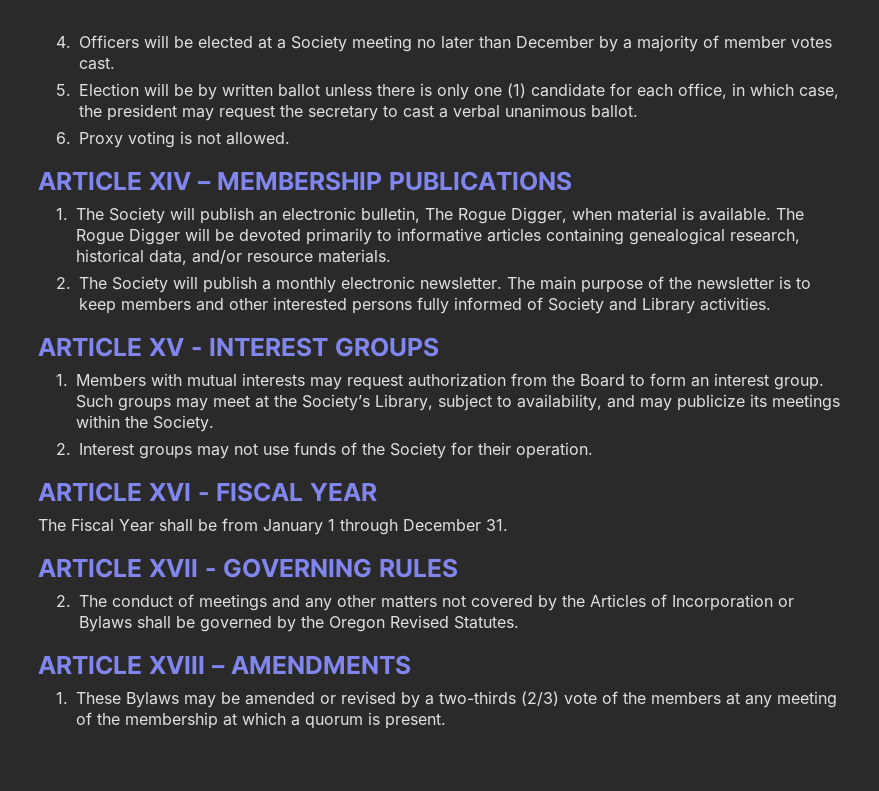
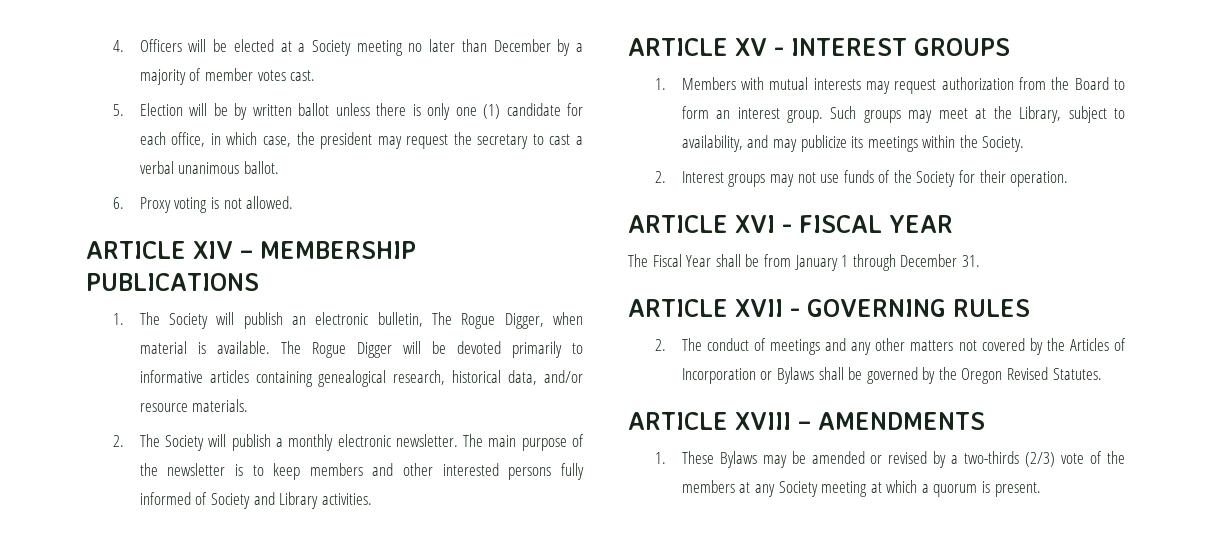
[301,394,370,411] Society’s -> (1012, 112) none
[776,691,837,708] [75,712,218,729] meeting of the membership -> [778,481,868,497] Society meeting

